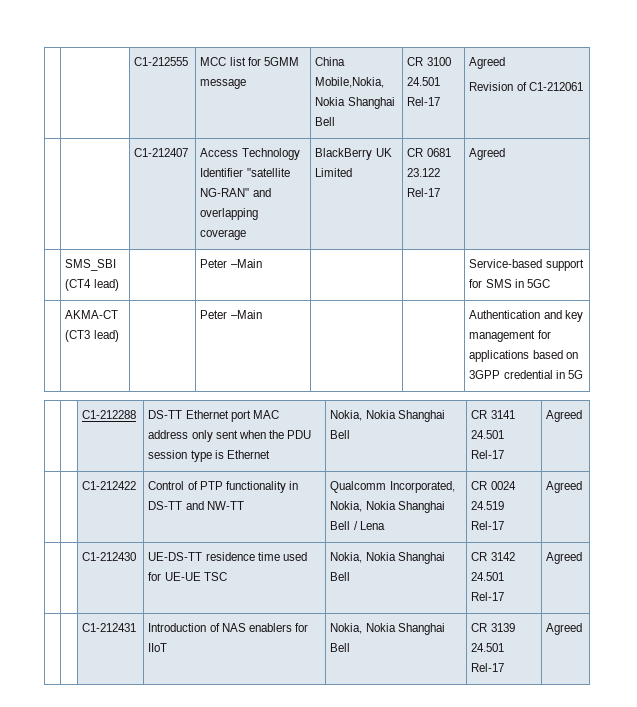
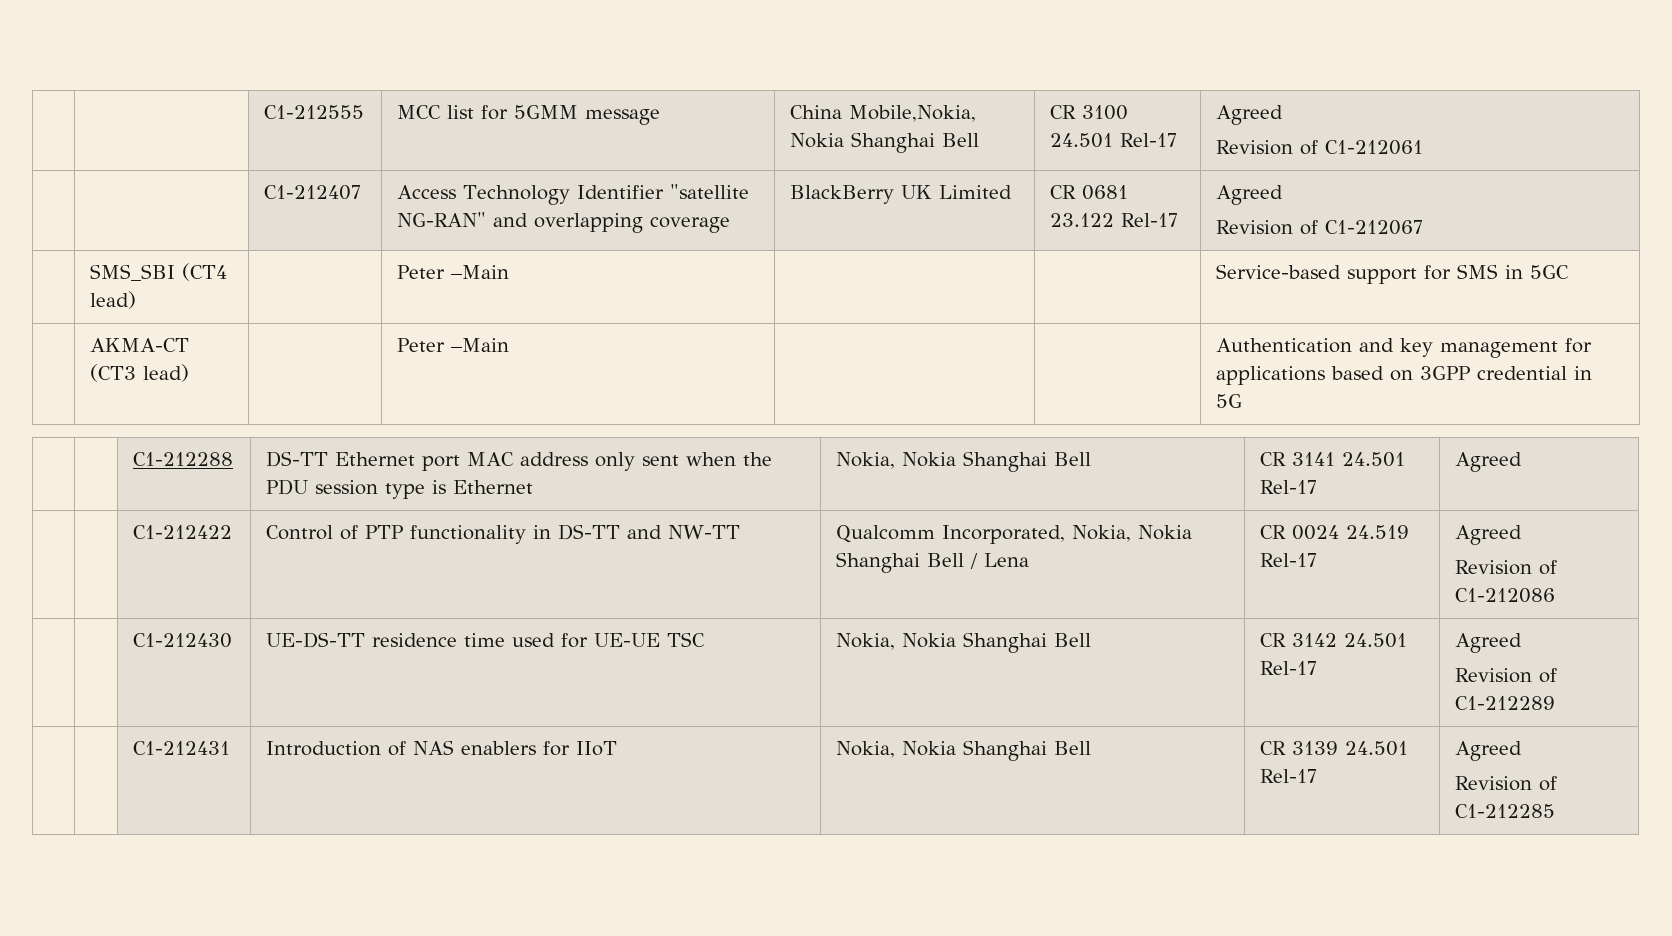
(506, 154) none -> [1216,220,1424,235] // Revision of C1-212067
(583, 487) none -> [1455,560,1558,575] [1455,588,1556,603] // Revision of C1-212086
(583, 558) none -> [1455,668,1558,683] [1455,696,1556,710] // Revision of C1-212289
(583, 629) none -> [1455,776,1558,791] [1455,804,1556,818] // Revision of C1-212285

